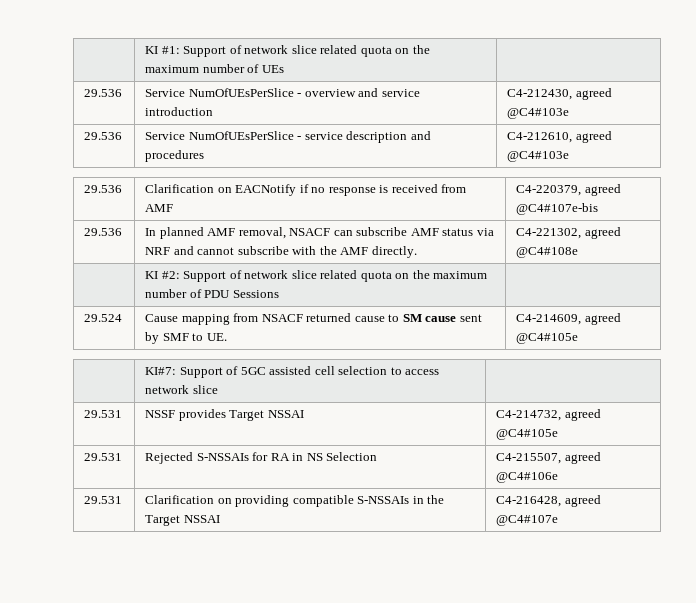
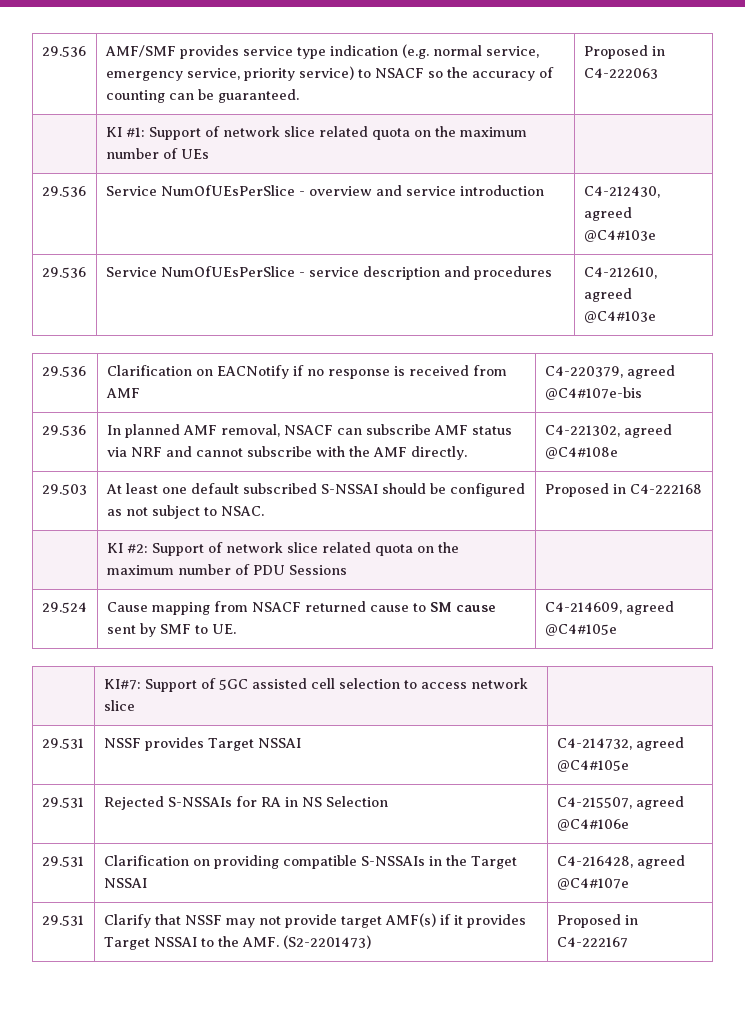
(145, 50) none -> [41,46,86,57] [104,44,539,59] [105,66,554,81] [105,89,299,103] [583,45,665,59] [583,68,658,79] 29.536 | AMF/SMF provides service type indication (e.g. normal service, emergency service, priority service) to NSACF so the accuracy of counting can be guaranteed. | Proposed in C4-222063 //
(579, 252) none -> [41,484,87,495] [105,483,525,497] [106,505,264,519] [544,483,702,497] // 29.503 | At least one default subscribed S-NSSAI should be configured as not subject to NSAC. | Proposed in C4-222168
(559, 520) none -> [41,915,84,926] [103,913,526,928] [103,935,371,950] [556,914,638,928] [556,937,628,948] // 29.531 | Clarify that NSSF may not provide target AMF(s) if it provides Target NSSAI to the AMF. (S2-2201473) | Proposed in C4-222167

